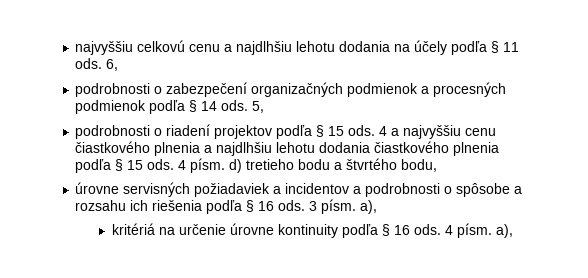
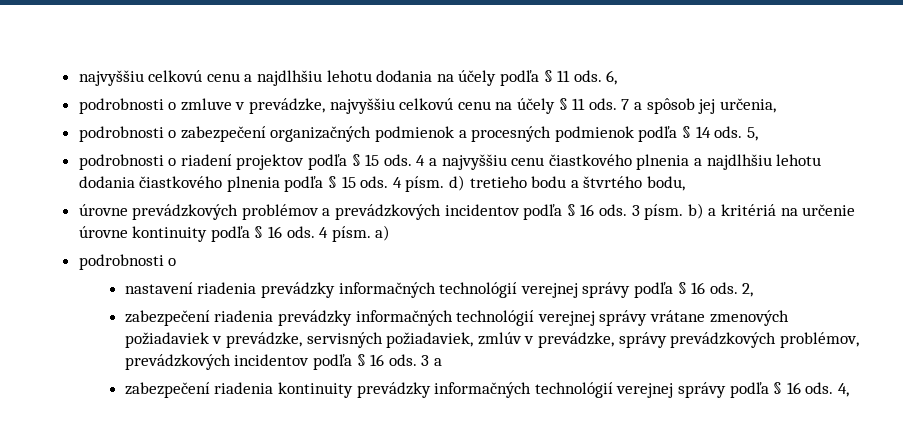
(119, 65) none -> [78,98,776,114] // podrobnosti o zmluve v prevádzke, najvyššiu celkovú cenu na účely § 11 ods. 7 a spôsob jej určenia,
[123,182,523,197] [75,200,203,211] servisných požiadaviek a incidentov a podrobnosti o spôsobe a rozsahu ich riešenia -> [132,204,520,220] prevádzkových problémov a prevádzkových incidentov
[360,200,378,214] a), // -> [687,203,717,219] b) a
[495,224,513,238] a), -> [375,225,391,241] [78,254,177,270] [124,282,754,298] [124,310,789,326] [124,332,859,348] [124,354,442,370] [124,382,849,398] a) // podrobnosti o // nastavení riadenia prevádzky informačných technológií verejnej správy podľa § 16 ods. 2, // zabezpečení riadenia prevádzky informačných technológií verejnej správy vrátane zmenových požiadaviek v prevádzke, servisných požiadaviek, zmlúv v prevádzke, správy prevádzkových problémov, prevádzkových incidentov podľa § 16 ods. 3 a // zabezpečení riadenia kontinuity prevádzky informačných technológií verejnej správy podľa § 16 ods. 4,

